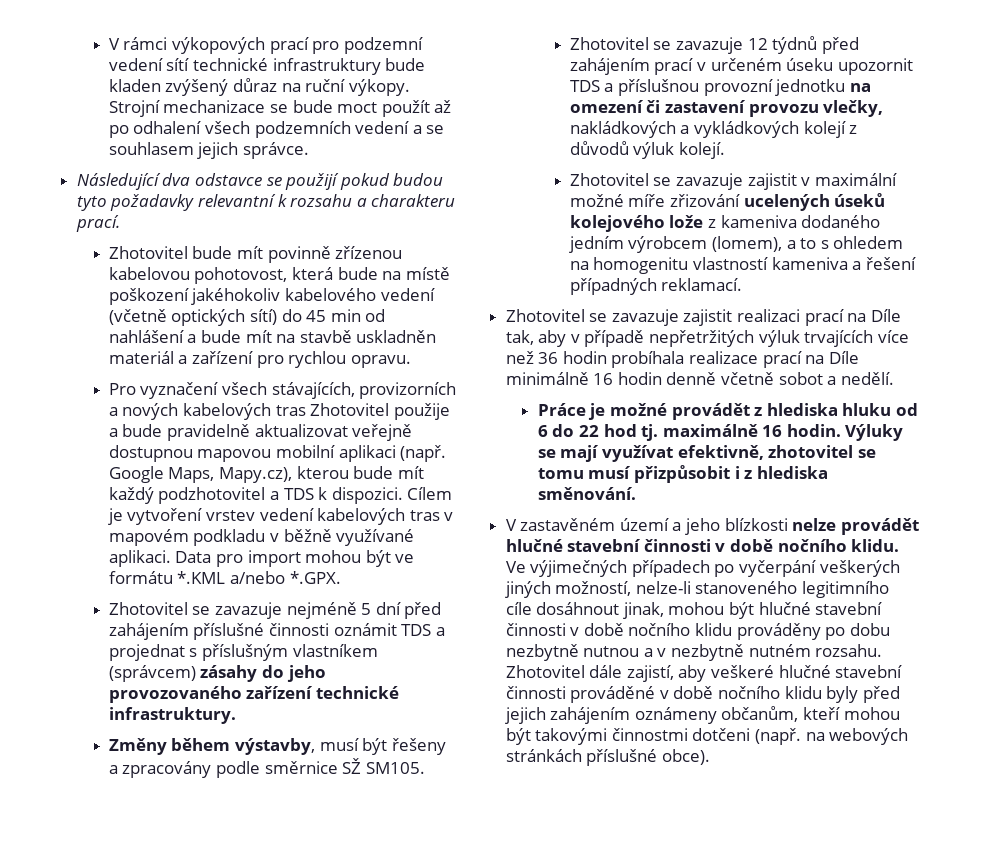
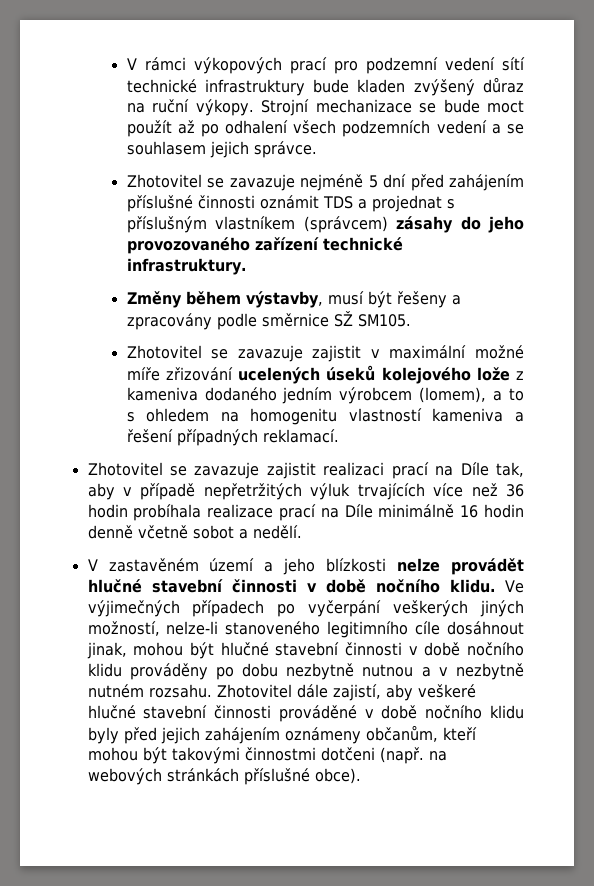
[76,173,444,190] [76,194,456,211] [75,215,120,232] [108,246,403,263] [108,267,450,284] [108,288,435,305] [108,309,386,326] [108,330,437,343] [108,351,411,368] [108,382,457,399] [108,403,450,420] [108,424,413,441] [108,445,447,462] [108,466,424,483] [108,487,453,504] [107,508,454,525] [108,529,415,546] [108,550,415,567] [108,571,341,584] // Následující dva odstavce se použijí pokud budou tyto požadavky relevantní k rozsahu a charakteru prací. // Zhotovitel bude mít povinně zřízenou kabelovou pohotovost, která bude na místě poškození jakéhokoliv kabelového vedení (včetně optických sítí) do 45 min od nahlášení a bude mít na stavbě uskladněn materiál a zařízení pro rychlou opravu. // Pro vyznačení všech stávajících, provizorních a nových kabelových tras Zhotovitel použije a bude pravidelně aktualizovat veřejně dostupnou mapovou mobilní aplikaci (např. Google Maps, Mapy.cz), kterou bude mít každý podzhotovitel a TDS k dispozici. Cílem je vytvoření vrstev vedení kabelových tras v mapovém podkladu v běžně využívané aplikaci. Data pro import mohou být ve formátu *.KML a/nebo *.GPX. -> (317, 149) none
[569,36,859,54] [569,58,913,75] [569,79,871,96] [569,100,884,117] [569,121,858,138] [569,141,725,159] // Zhotovitel se zavazuje 12 týdnů před zahájením prací v určeném úseku upozornit TDS a příslušnou provozní jednotku na omezení či zastavení provozu vlečky, nakládkových a vykládkových kolejí z důvodů výluk kolejí. -> (411, 320) none
[537,403,918,420] [537,424,904,441] [537,445,876,462] [537,465,828,483] [537,487,636,500] // Práce je možné provádět z hlediska hluku od 6 do 22 hod tj. maximálně 16 hodin. Výluky se mají využívat efektivně, zhotovitel se tomu musí přizpůsobit i z hlediska směnování. -> (302, 532) none

